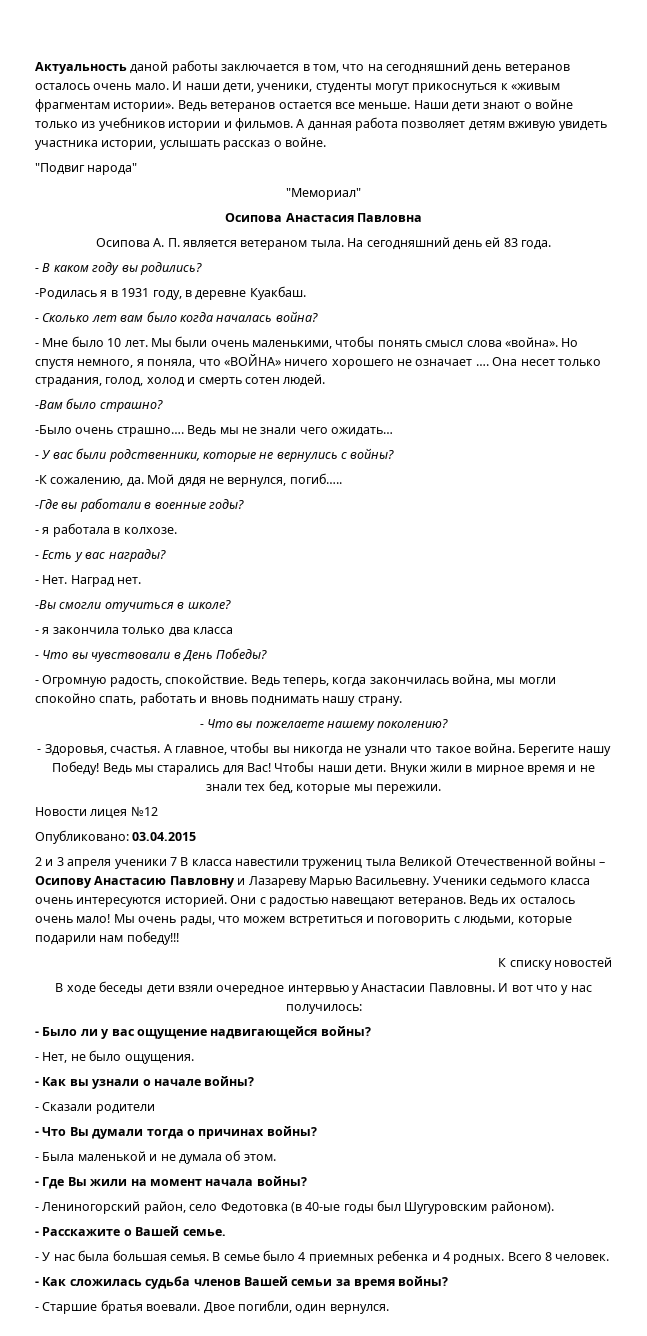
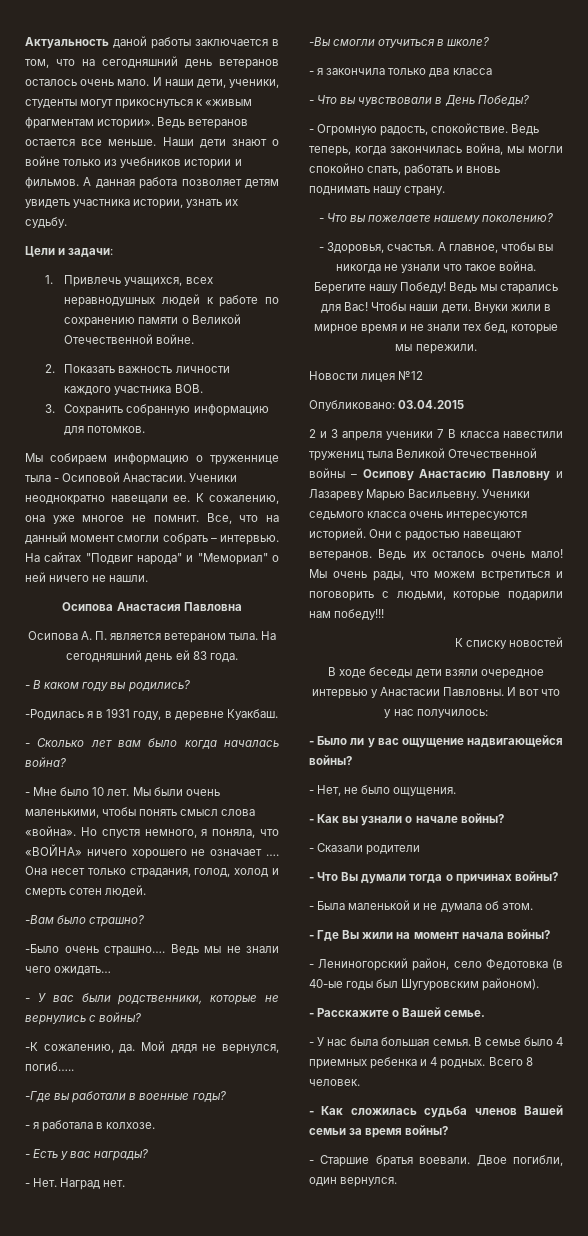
[508,121,556,131] вживую -> (279, 183) none
[159,137,326,150] услышать рассказ о войне. // -> [186,199,239,208] [25,217,67,228] [25,246,114,257] [44,275,213,287] [64,294,279,307] [64,314,241,327] [64,334,195,344] [44,364,230,373] [64,384,203,395] [44,404,269,416] [64,426,146,435] [25,453,279,465] [25,472,238,482] [25,493,279,505] [25,513,279,524] [25,532,279,545] [25,552,82,562] узнать их судьбу. // Цели и задачи: // 1. Привлечь учащихся, всех неравнодушных людей к работе по сохранению памяти о Великой Отечественной войне. // 2. Показать важность личности каждого участника ВОВ. // 3. Сохранить собранную информацию для потомков. // Мы собираем информацию о труженнице тыла - Осиповой Анастасии. Ученики неоднократно навещали ее. К сожалению, она уже многое не помнит. Все, что на данный момент смогли собрать – интервью. На сайтах
(138, 169) // -> [186,555,194,562] и
(361, 194) none -> [272,555,279,562] [25,572,149,582] о ней ничего не нашли.

